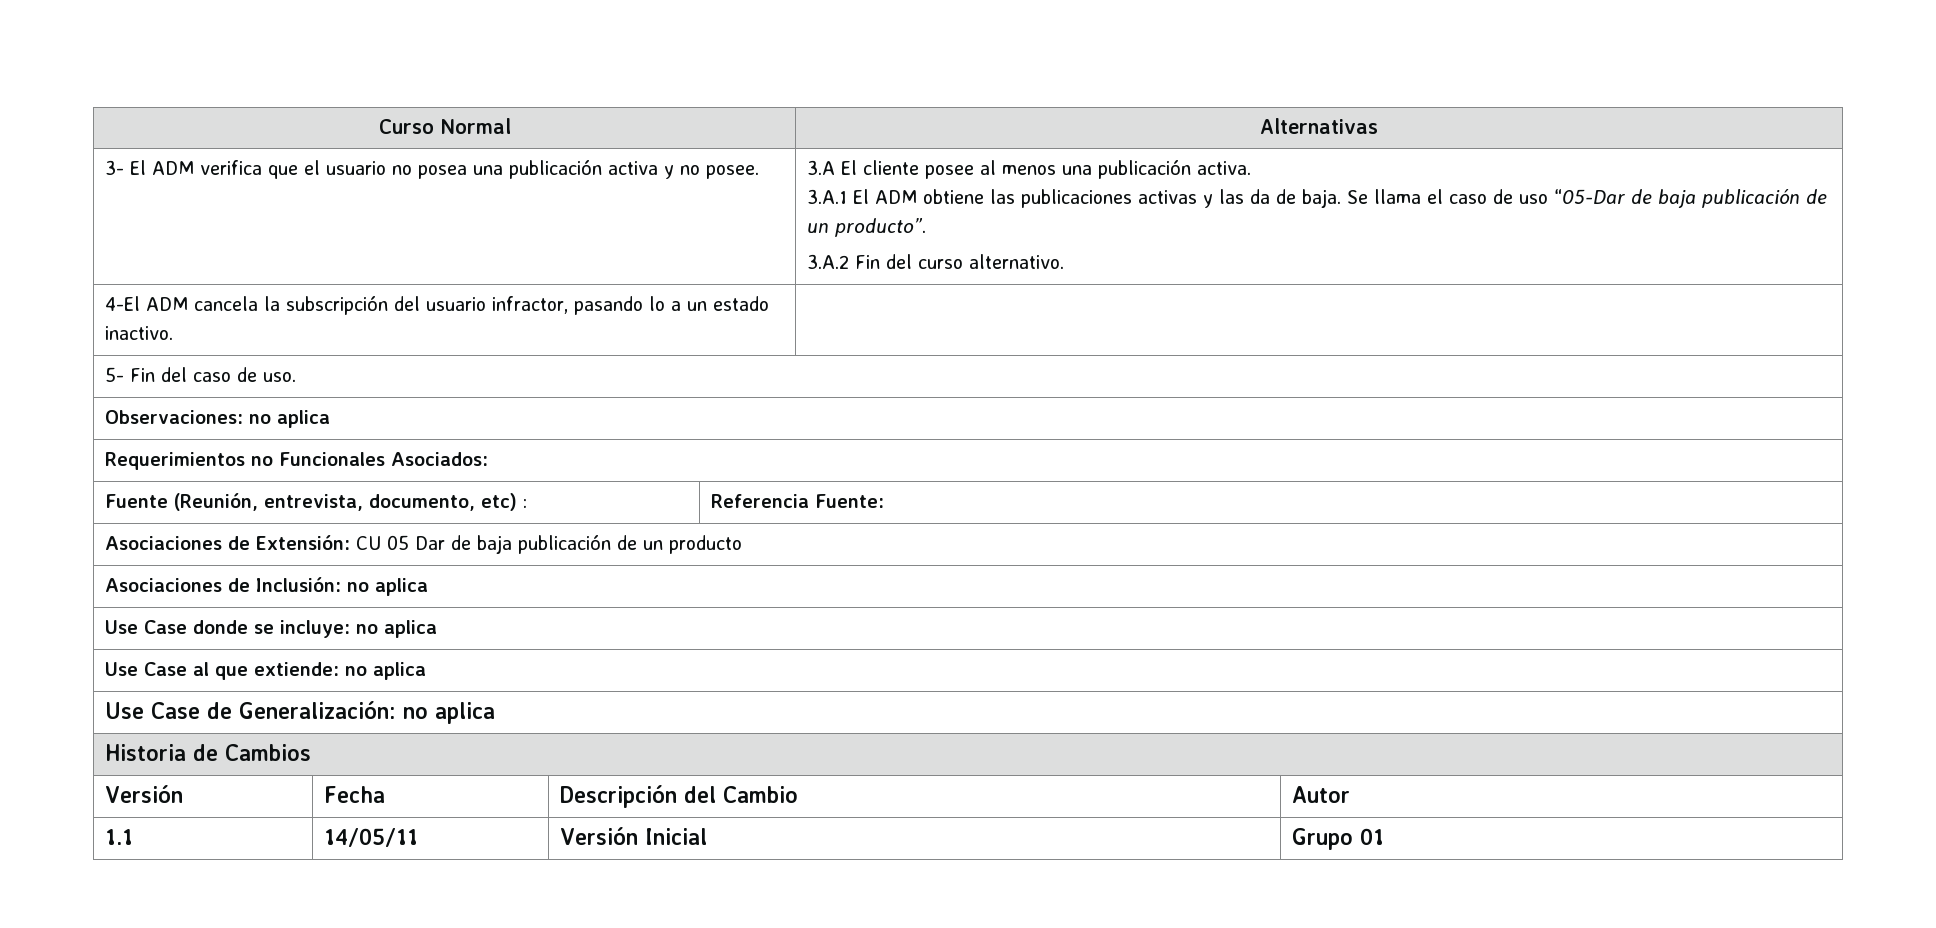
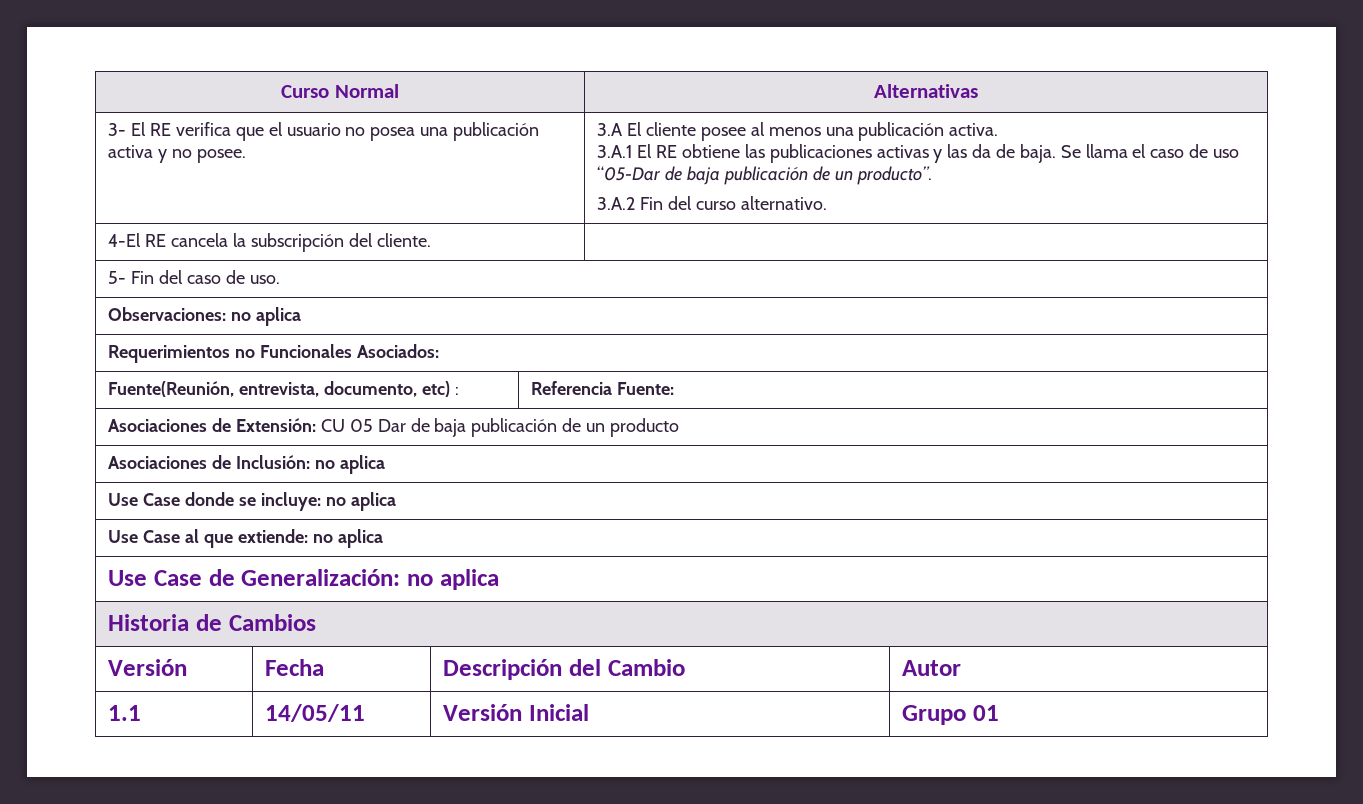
[151,161,194,175] ADM -> [150,123,172,136] RE
[874,190,917,204] ADM -> [656,145,678,158] RE
[145,297,188,311] ADM -> [145,234,167,247] RE
[425,296,769,315] [104,326,173,340] usuario infractor, pasando lo a un estado inactivo. -> [376,233,431,247] cliente.
[104,493,258,511] Fuente (Reunión, -> [108,381,235,397] Fuente(Reunión,

